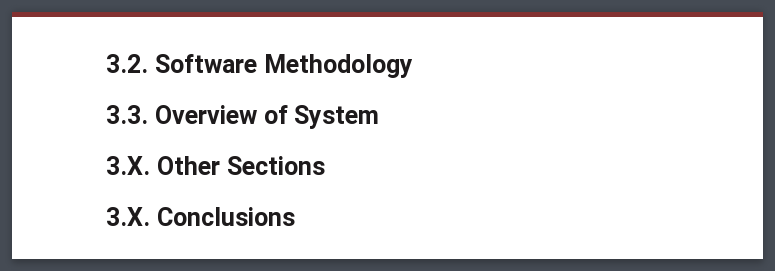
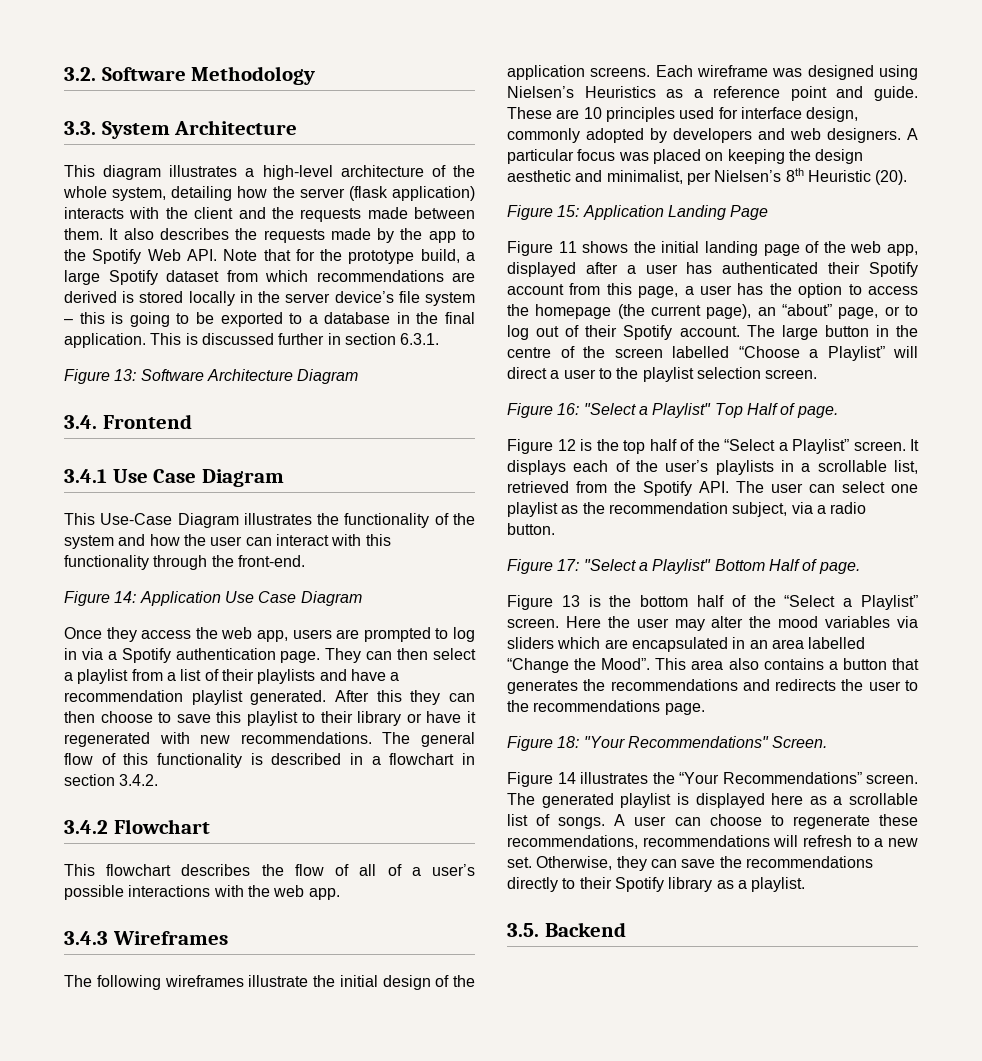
[154,105,380,129] [106,156,325,175] [106,207,295,226] Overview of System // 3.X. Other Sections // 3.X. Conclusions -> [101,120,298,139] [64,165,476,180] [63,186,475,201] [64,207,475,222] [64,228,476,243] [64,249,476,264] [64,270,475,285] [64,291,476,306] [64,312,475,327] [64,333,440,348] [64,369,359,384] [64,414,192,429] [64,469,284,487] [64,513,476,528] [64,534,391,549] [64,555,305,570] [64,591,362,606] [64,627,476,642] [64,648,477,663] [64,669,400,684] [64,690,476,705] [64,711,477,726] [64,732,475,747] [64,753,476,768] [64,774,159,786] [64,819,210,834] [64,864,476,876] [64,885,340,900] [64,931,228,945] [64,975,475,990] [507,65,918,80] [507,86,918,101] [507,107,859,122] [507,128,918,143] [507,149,864,164] [507,168,908,185] [507,205,769,220] [507,241,918,256] [507,262,918,277] [507,283,918,298] [507,304,918,319] [507,325,919,340] [507,346,918,361] [507,367,818,382] [507,403,838,418] [507,439,919,454] [507,460,918,475] [507,481,918,496] [507,502,867,517] [507,523,555,535] [507,559,860,574] [507,595,918,610] [507,616,918,631] [507,637,866,652] [507,658,919,673] [507,679,918,694] [507,700,705,715] [507,736,828,751] [507,772,918,787] [507,793,918,808] [507,814,918,829] [507,835,918,849] [507,856,873,871] [507,877,806,892] [507,922,626,937] System Architecture // This diagram illustrates a high-level architecture of the whole system, detailing how the server (flask application) interacts with the client and the requests made between them. It also describes the requests made by the app to the Spotify Web API. Note that for the prototype build, a large Spotify dataset from which recommendations are derived is stored locally in the server device’s file system – this is going to be exported to a database in the final application. This is discussed further in section 6.3.1. // Figure 13: Software Architecture Diagram // 3.4. Frontend // 3.4.1 Use Case Diagram // This Use-Case Diagram illustrates the functionality of the system and how the user can interact with this functionality through the front-end. // Figure 14: Application Use Case Diagram // Once they access the web app, users are prompted to log in via a Spotify authentication page. They can then select a playlist from a list of their playlists and have a recommendation playlist generated. After this they can then choose to save this playlist to their library or have it regenerated with new recommendations. The general flow of this functionality is described in a flowchart in section 3.4.2. // 3.4.2 Flowchart // This flowchart describes the flow of all of a user’s possible interactions with the web app. // 3.4.3 Wireframes // The following wireframes illustrate the initial design of the application screens. Each wireframe was designed using Nielsen’s Heuristics as a reference point and guide. These are 10 principles used for interface design, commonly adopted by developers and web designers. A particular focus was placed on keeping the design aesthetic and minimalist, per Nielsen’s 8th Heuristic (20). // Figure 15: Application Landing Page // Figure 11 shows the initial landing page of the web app, displayed after a user has authenticated their Spotify account from this page, a user has the option to access the homepage (the current page), an “about” page, or to log out of their Spotify account. The large button in the centre of the screen labelled “Choose a Playlist” will direct a user to the playlist selection screen. // Figure 16: "Select a Playlist" Top Half of page. // Figure 12 is the top half of the “Select a Playlist” screen. It displays each of the user’s playlists in a scrollable list, retrieved from the Spotify API. The user can select one playlist as the recommendation subject, via a radio button. // Figure 17: "Select a Playlist" Bottom Half of page. // Figure 13 is the bottom half of the “Select a Playlist” screen. Here the user may alter the mood variables via sliders which are encapsulated in an area labelled “Change the Mood”. This area also contains a button that generates the recommendations and redirects the user to the recommendations page. // Figure 18: "Your Recommendations" Screen. // Figure 14 illustrates the “Your Recommendations” screen. The generated playlist is displayed here as a scrollable list of songs. A user can choose to regenerate these recommendations, recommendations will refresh to a new set. Otherwise, they can save the recommendations directly to their Spotify library as a playlist. // 3.5. Backend

